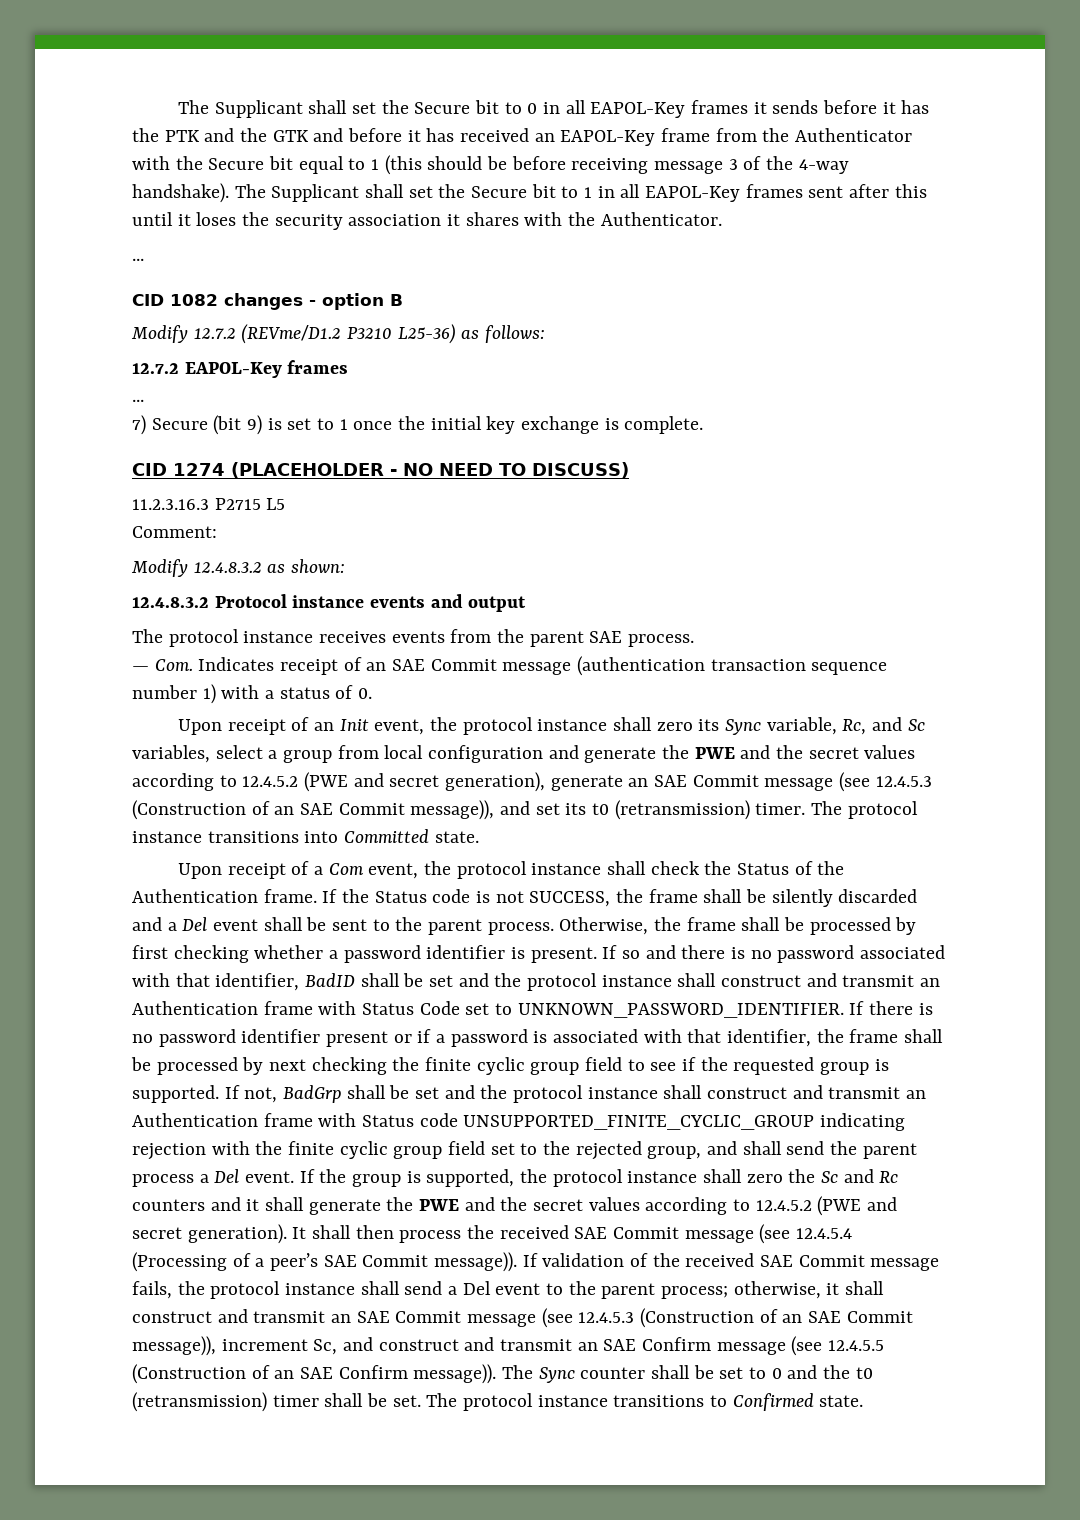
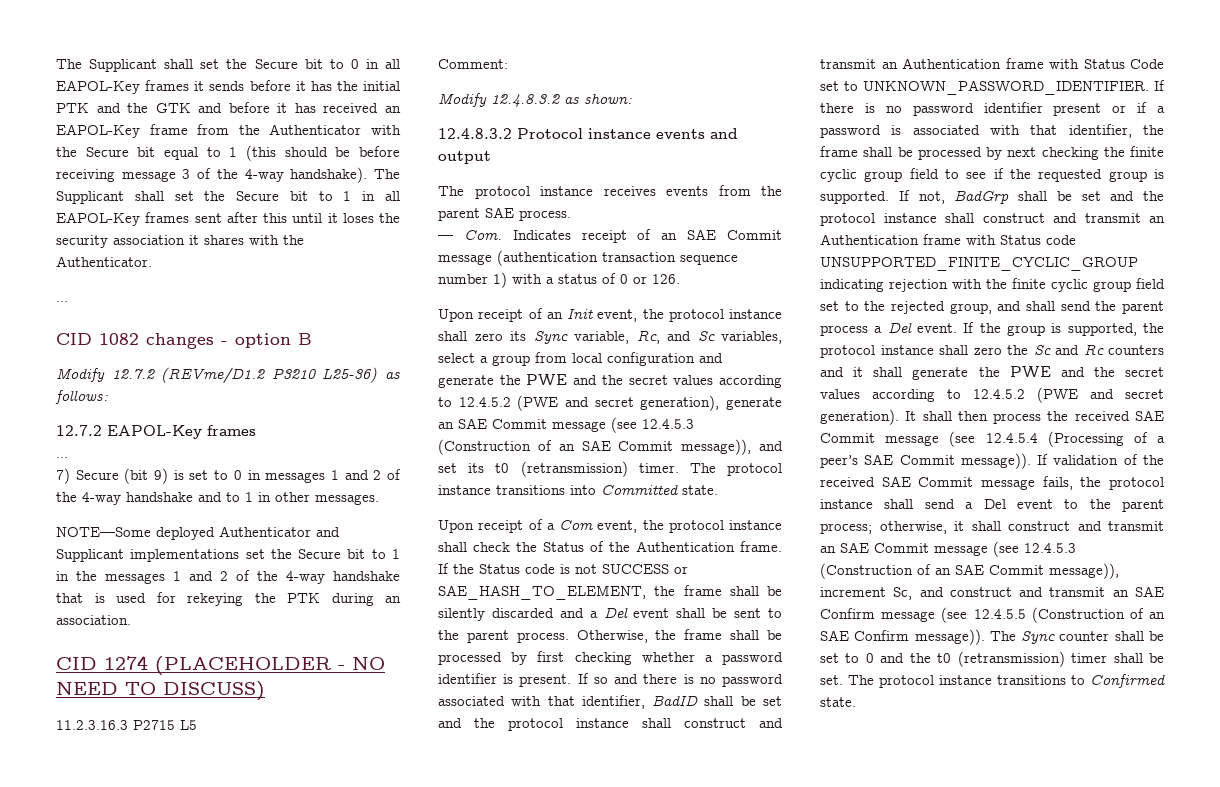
(159, 135) none -> [363,81,400,91] initial
[339,416,704,434] 1 once the initial key exchange is complete. -> [233,469,401,483] [56,492,379,505] [56,526,340,540] [56,549,400,562] [56,570,400,584] [56,592,401,606] [56,615,131,625] 0 in messages 1 and 2 of the 4-way handshake and to 1 in other messages. // NOTE—Some deployed Authenticator and Supplicant implementations set the Secure bit to 1 in the messages 1 and 2 of the 4-way handshake that is used for rekeying the PTK during an association.
[358,688,373,699] 0. -> [620,274,680,284] 0 or 126.
[529,891,611,907] SUCCESS, -> [602,564,688,574] [438,585,646,600] SUCCESS or SAE_HASH_TO_ELEMENT,

